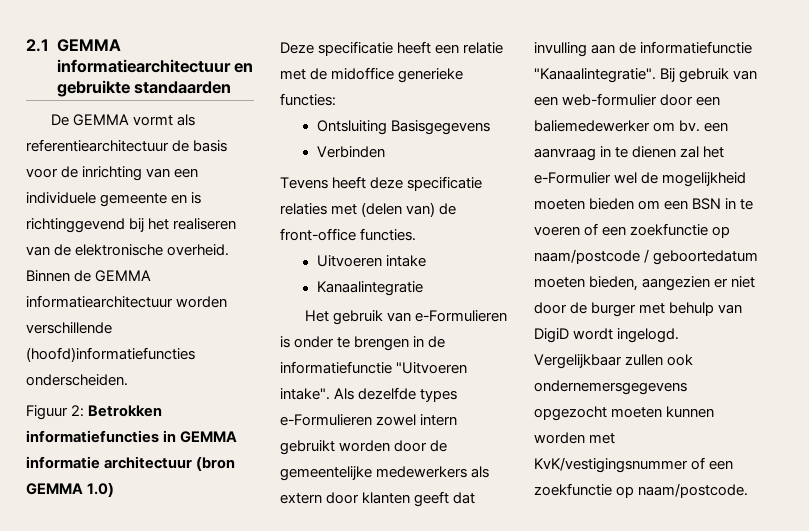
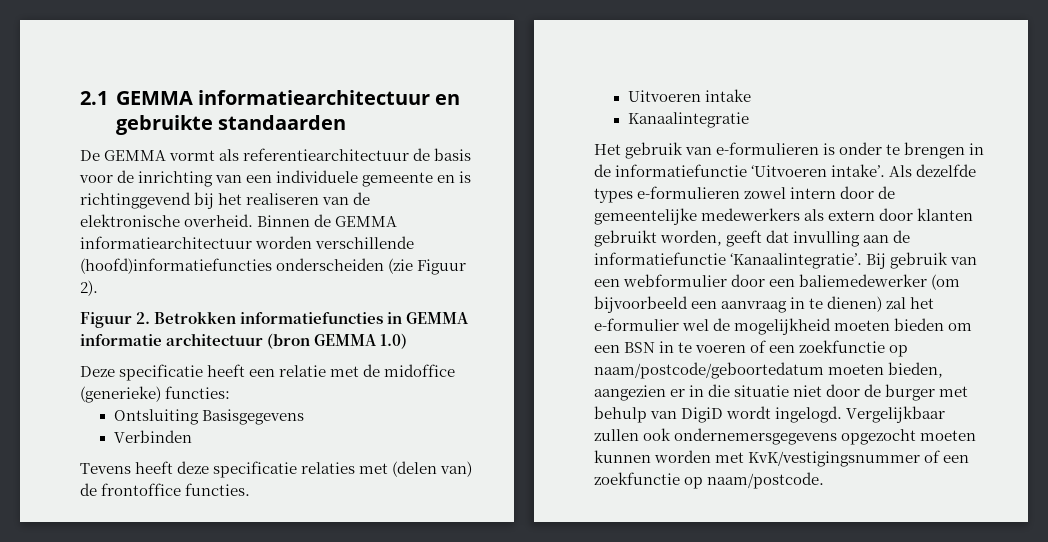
[26,374,128,386] [26,405,85,420] onderscheiden. // Figuur 2: -> [276,258,467,275] [80,280,98,296] [80,312,151,328] onderscheiden (zie Figuur 2). // Figuur 2.
[398,68,464,83] generieke -> [80,386,161,403] (generieke)
[280,228,356,241] front-office -> [101,483,182,496] frontoffice
[415,310,508,322] e-Formulieren -> [716,142,820,155] e-formulieren
[396,362,468,374] [280,388,330,400] "Uitvoeren intake". -> [751,164,886,177] ‘Uitvoeren intake’.
[280,414,372,426] e-Formulieren -> [637,186,741,199] e-formulieren
[280,440,391,455] gebruikt worden -> (837, 193) none
(411, 498) none -> [594,230,723,247] gebruikt worden,
[534,68,656,83] "Kanaalintegratie". -> [730,253,863,269] ‘Kanaalintegratie’.
[562,93,658,106] web-formulier -> [623,274,728,287] webformulier
[653,120,701,132] om bv. -> [931,274,961,290] [594,296,688,313] (om bijvoorbeeld
[632,146,677,158] dienen -> [827,296,883,312] dienen)
[534,172,611,184] e-Formulier -> [594,318,679,331] e-formulier
[534,249,759,265] naam/postcode / geboortedatum -> [594,362,824,379] naam/postcode/geboortedatum
(729, 283) none -> [689,384,790,397] in die situatie

